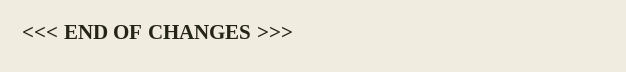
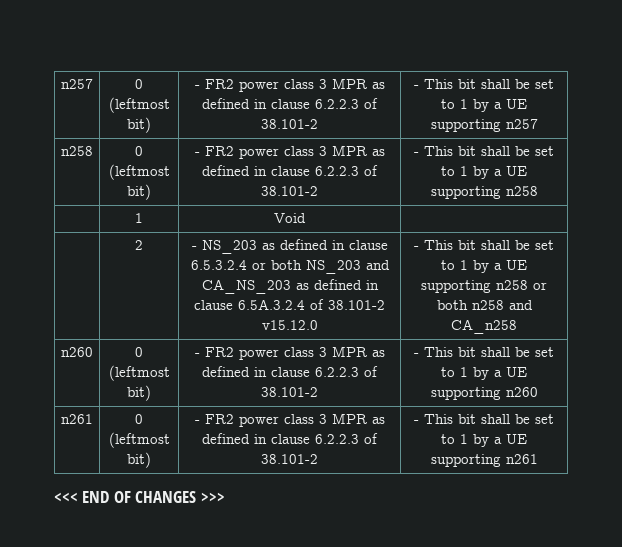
(22, 32) none -> [61,79,93,89] [135,79,143,89] [108,97,170,113] [127,117,151,133] [194,78,385,92] [201,98,378,109] [261,119,318,129] [414,79,554,89] [441,99,527,112] [430,119,538,132] [61,146,93,156] [135,146,143,156] [108,164,170,180] [127,184,151,200] [194,145,385,159] [201,165,378,176] [261,186,318,196] [414,146,554,156] [441,166,527,179] [430,186,538,199] [135,213,143,223] [274,213,306,223] [135,240,143,250] [191,239,388,254] [190,260,390,274] [201,279,379,294] [193,299,385,310] [261,320,318,330] [414,240,554,250] [441,260,527,273] [421,280,547,293] [436,300,533,310] [451,319,517,334] [61,347,93,357] [135,347,143,357] [108,365,170,381] [127,385,151,401] [194,346,385,360] [201,366,378,377] [261,387,318,397] [414,347,554,357] [441,367,527,380] [430,387,538,400] [61,414,93,424] [135,414,143,424] [108,432,170,448] [127,452,151,468] [194,413,385,427] [201,433,378,444] [261,454,318,464] [414,414,554,424] [441,434,527,447] [430,454,538,467] n257 | 0 (leftmost bit) | - FR2 power class 3 MPR as defined in clause 6.2.2.3 of 38.101-2 | - This bit shall be set to 1 by a UE supporting n257 // n258 | 0 (leftmost bit) | - FR2 power class 3 MPR as defined in clause 6.2.2.3 of 38.101-2 | - This bit shall be set to 1 by a UE supporting n258 // | 1 | Void | // | 2 | - NS_203 as defined in clause 6.5.3.2.4 or both NS_203 and CA_NS_203 as defined in clause 6.5A.3.2.4 of 38.101-2 v15.12.0 | - This bit shall be set to 1 by a UE supporting n258 or both n258 and CA_n258 // n260 | 0 (leftmost bit) | - FR2 power class 3 MPR as defined in clause 6.2.2.3 of 38.101-2 | - This bit shall be set to 1 by a UE supporting n260 // n261 | 0 (leftmost bit) | - FR2 power class 3 MPR as defined in clause 6.2.2.3 of 38.101-2 | - This bit shall be set to 1 by a UE supporting n261 //

